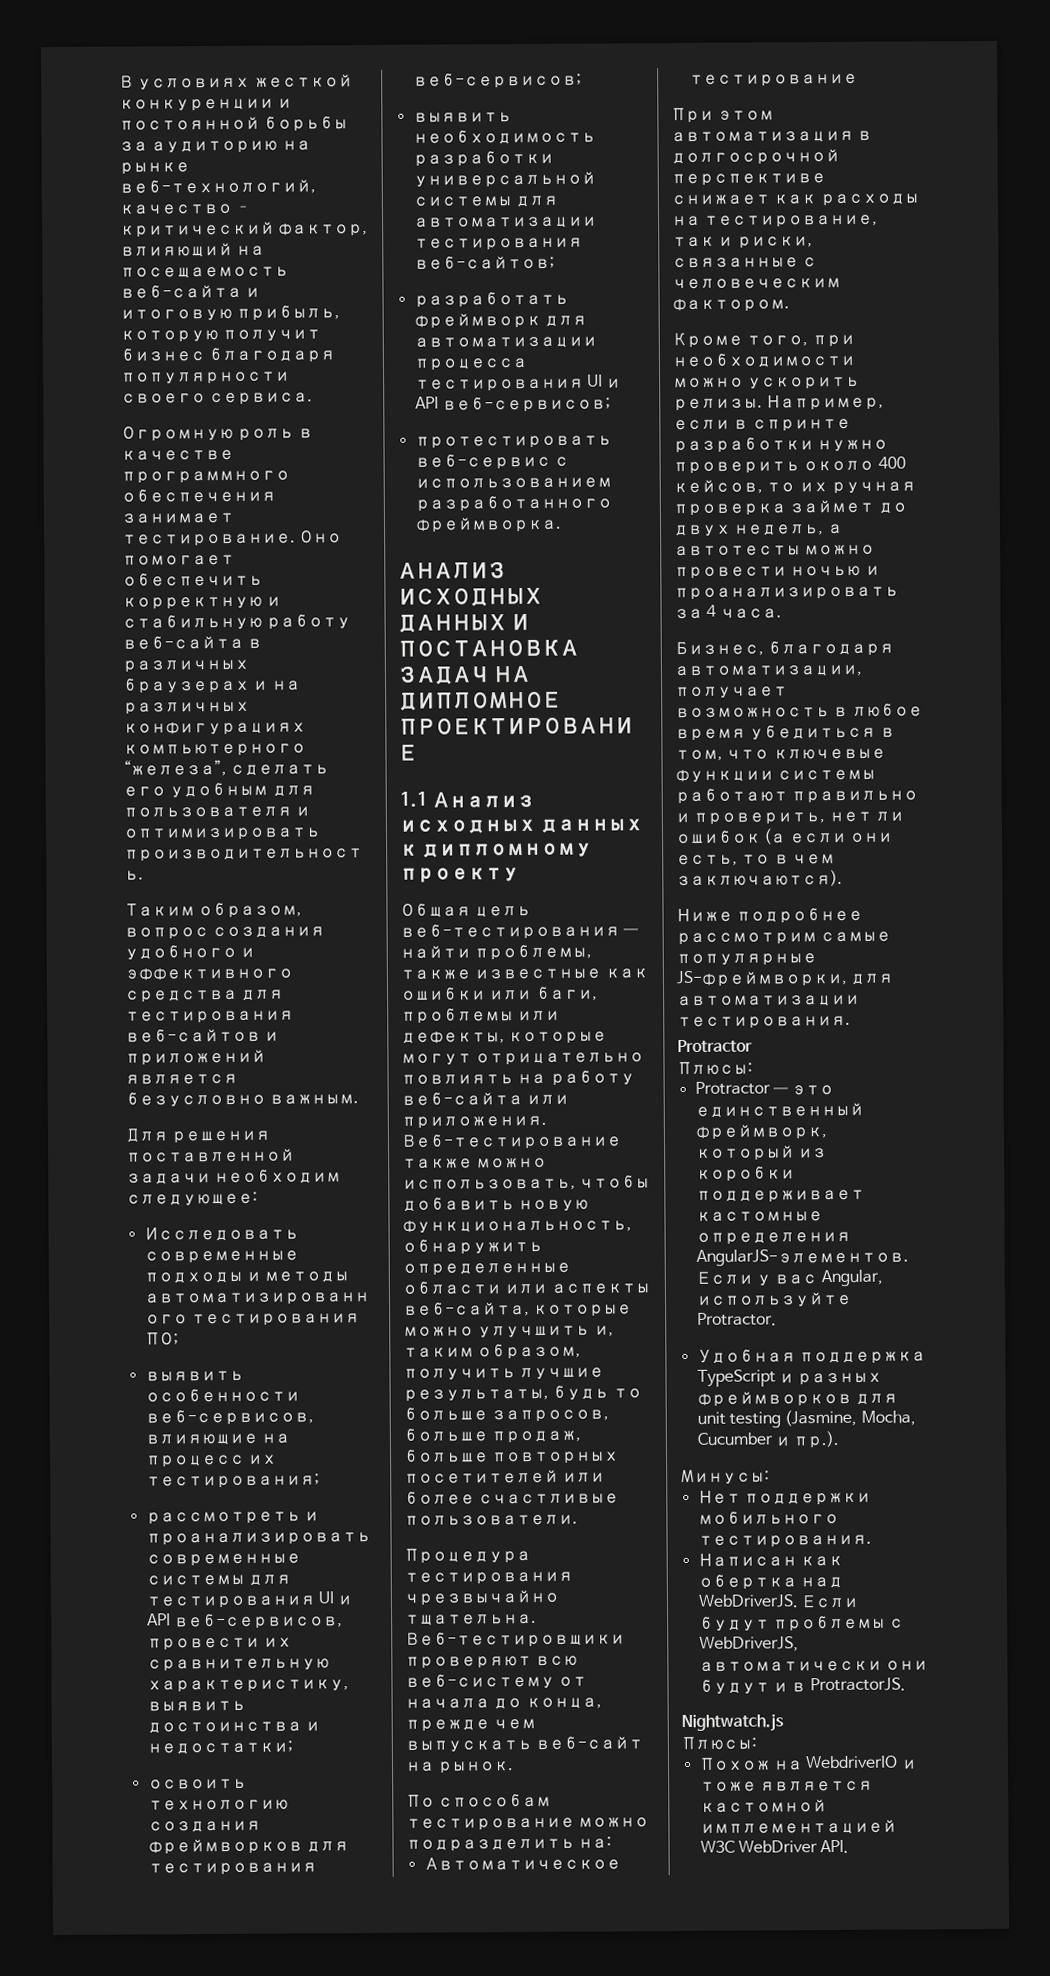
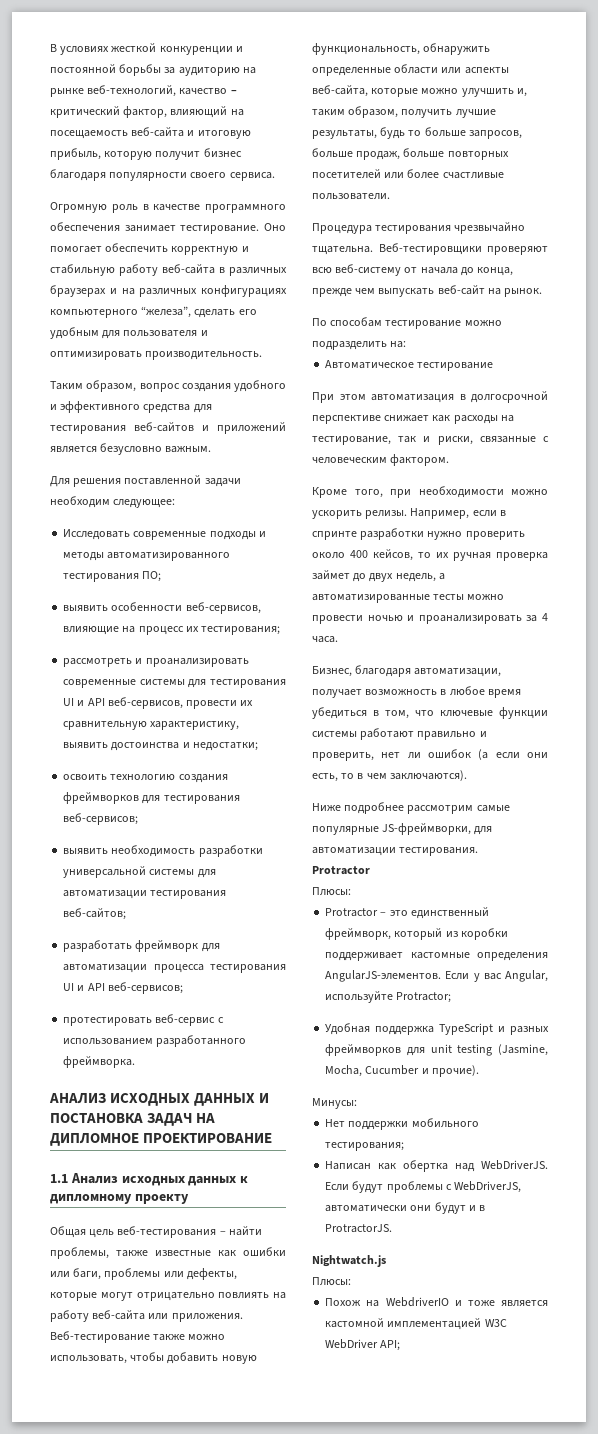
[623,928,640,935] — -> [219,1231,226,1235] –
[674,545,801,557] автотесты -> [312,594,465,603] автоматизированные тесты
[772,1087,789,1094] — -> [380,912,387,916] –
[696,1312,777,1326] Protractor. -> [396,992,452,1003] Protractor;
[793,1430,840,1449] пр.). -> [431,1065,479,1077] прочие).
[697,1534,872,1548] тестирования. -> [325,1142,405,1151] тестирования;
[820,1839,850,1854] API. -> [380,1340,401,1351] API;

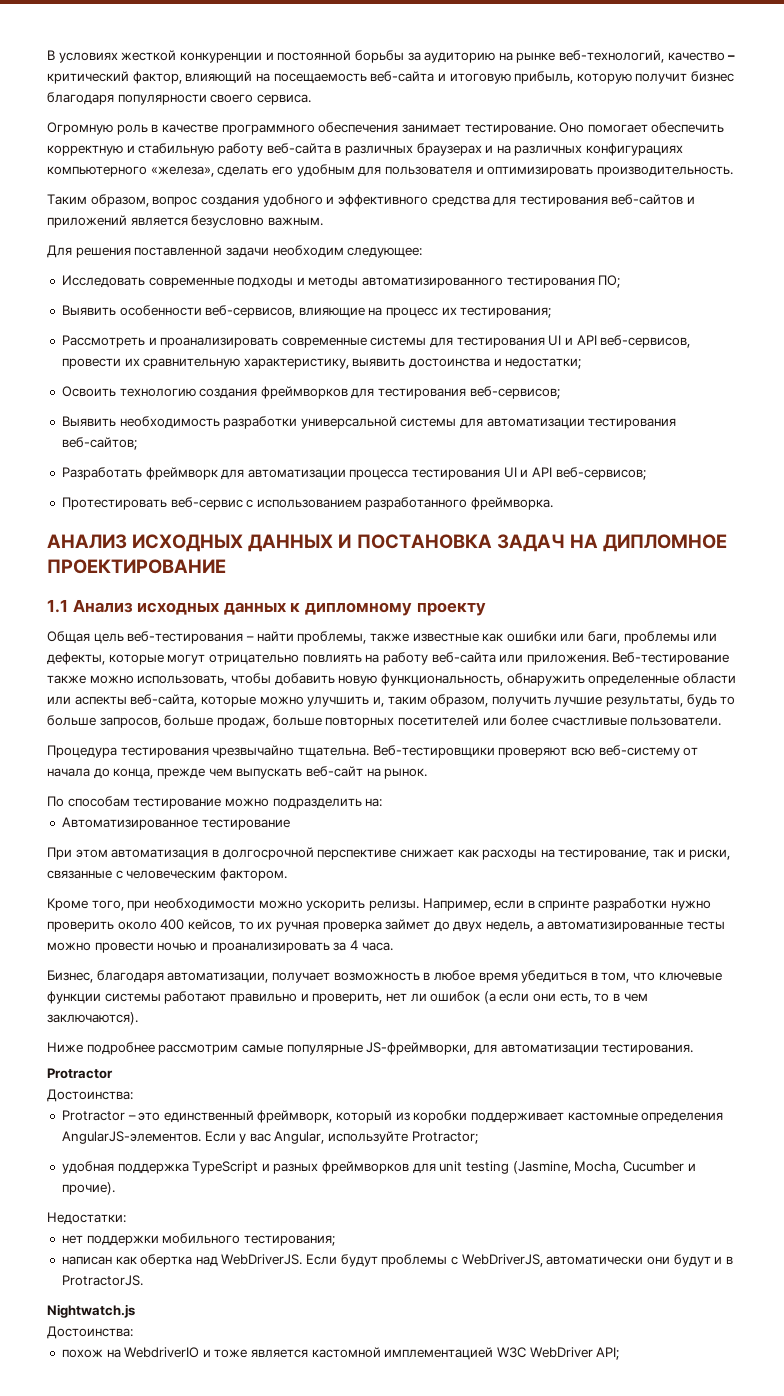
[141,306,192,318] “железа”, -> [150,166,214,177] «железа»,
[63,605,109,611] выявить -> [61,305,116,315] Выявить
[63,658,133,667] рассмотреть -> [61,335,145,348] Рассмотреть
[63,774,108,780] освоить -> [61,386,116,397] Освоить
[63,848,109,854] выявить -> [61,416,116,426] Выявить
[63,940,133,952] разработать -> [61,467,142,480] Разработать
[63,1017,153,1026] протестировать -> [61,497,167,510] Протестировать
[325,360,415,369] Автоматическое -> [61,817,198,830] Автоматизированное
[312,887,351,896] Плюсы: -> [47,1089,133,1102] Достоинства:
[325,1023,371,1035] Удобная -> [61,1161,114,1174] удобная
[312,1098,357,1109] [325,1119,346,1127] Минусы: // Нет -> [47,1212,126,1225] [61,1235,83,1244] Недостатки: // нет
[325,1161,372,1170] Написан -> [61,1256,112,1265] написан
[312,1277,351,1286] [325,1298,362,1306] Плюсы: // Похож -> [47,1326,133,1339] [61,1349,103,1358] Достоинства: // похож

